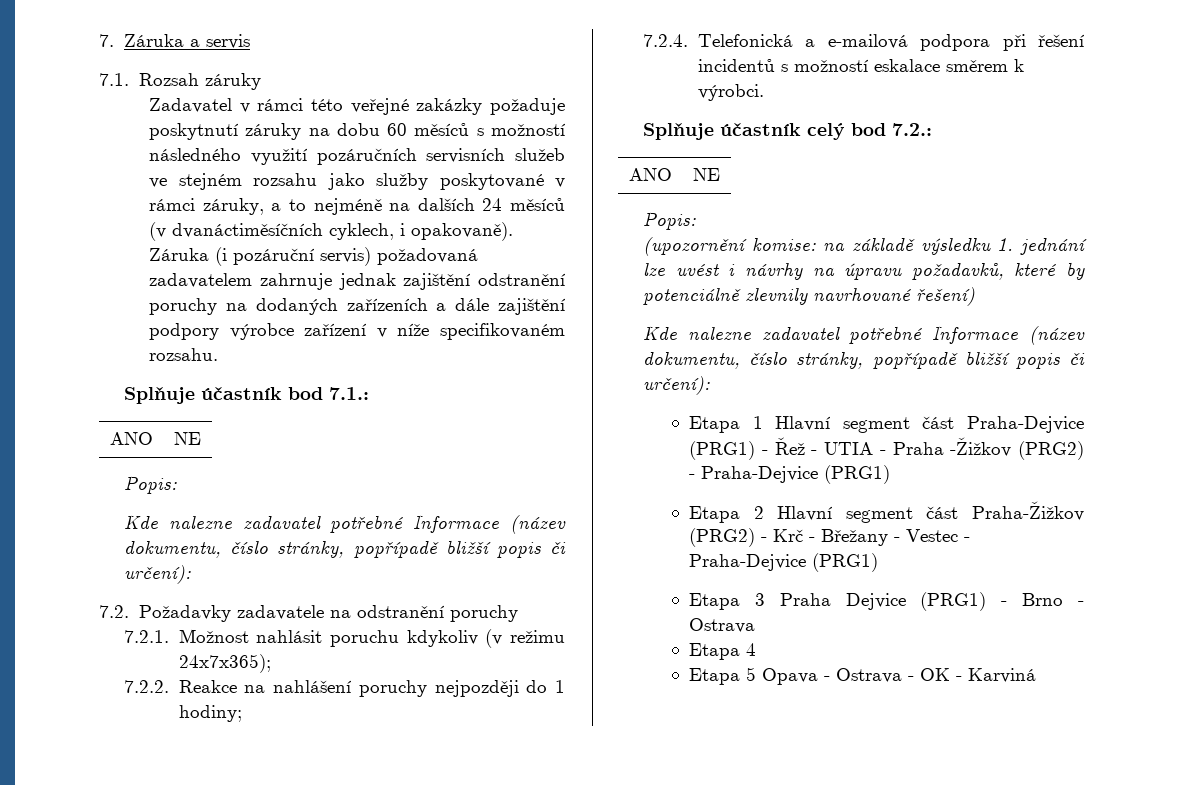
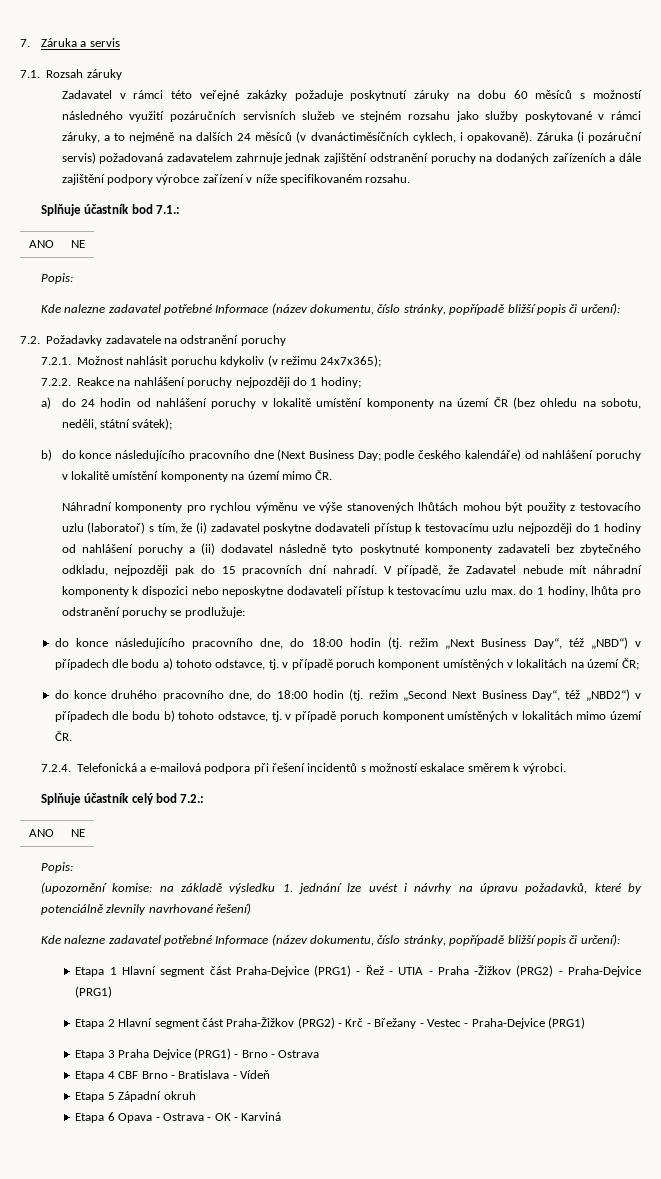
(242, 713) none -> [40,397,641,409] [61,418,173,430] [40,449,642,461] [61,470,333,482] [61,502,641,513] [61,522,641,534] [61,543,641,555] [61,565,642,576] [61,586,641,597] [61,607,245,618] [54,637,642,649] [54,658,639,670] [54,689,641,701] [54,710,643,722] [54,731,72,741] // a) do 24 hodin od nahlášení poruchy v lokalitě umístění komponenty na území ČR (bez ohledu na sobotu, neděli, státní svátek); // b) do konce následujícího pracovního dne (Next Business Day; podle českého kalendáře) od nahlášení poruchy v lokalitě umístění komponenty na území mimo ČR. // Náhradní komponenty pro rychlou výměnu ve výše stanovených lhůtách mohou být použity z testovacího uzlu (laboratoř) s tím, že (i) zadavatel poskytne dodavateli přístup k testovacímu uzlu nejpozději do 1 hodiny od nahlášení poruchy a (ii) dodavatel následně tyto poskytnuté komponenty zadavateli bez zbytečného odkladu, nejpozději pak do 15 pracovních dní nahradí. V případě, že Zadavatel nebude mít náhradní komponenty k dispozici nebo neposkytne dodavateli přístup k testovacímu uzlu max. do 1 hodiny, lhůta pro odstranění poruchy se prodlužuje: // do konce následujícího pracovního dne, do 18:00 hodin (tj. režim „Next Business Day“, též „NBD“) v případech dle bodu a) tohoto odstavce, tj. v případě poruch komponent umístěných v lokalitách na území ČR; // do konce druhého pracovního dne, do 18:00 hodin (tj. režim „Second Next Business Day“, též „NBD2“) v případech dle bodu b) tohoto odstavce, tj. v případě poruch komponent umístěných v lokalitách mimo území ČR.
[689,667,757,685] // Etapa 5 -> [118,1070,271,1079] [75,1091,196,1102] [75,1112,115,1123] CBF Brno - Bratislava - Vídeň // Etapa 5 Západní okruh // Etapa 6

